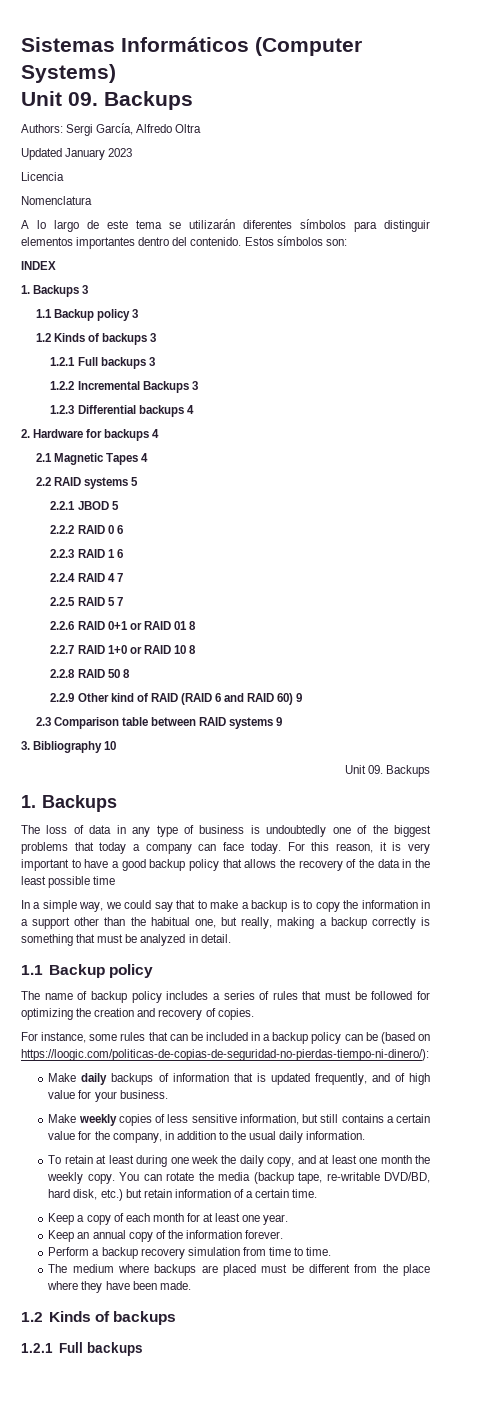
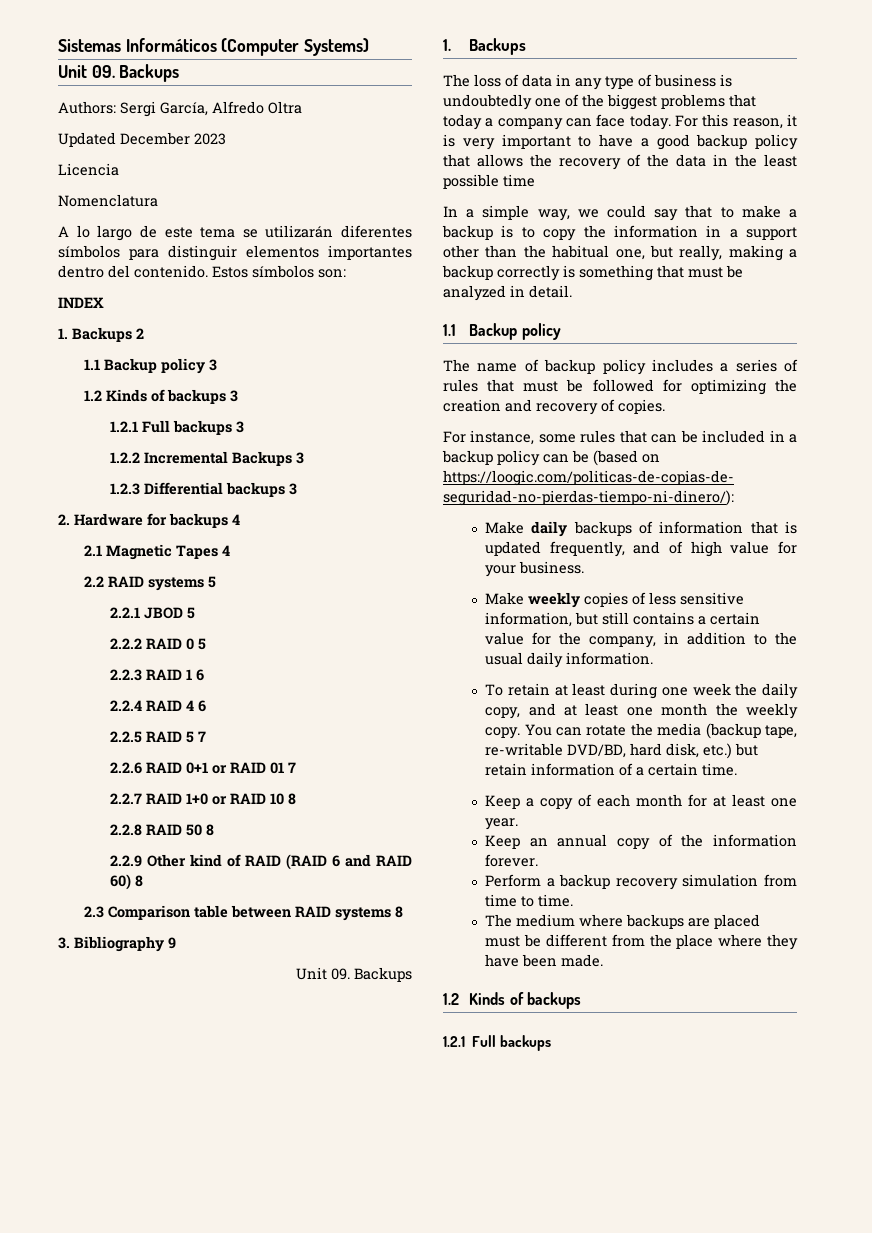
[65,148,106,160] January -> [120,132,190,145] December
[82,285,89,294] 3 -> [136,328,144,339] 2
[186,405,194,414] 4 -> [289,483,298,495] 3
[116,525,123,534] 6 -> [198,638,207,650] 5
[116,573,123,582] 7 -> [198,700,207,712] 6
[189,621,197,630] 8 -> [288,762,297,773] 7
[296,693,303,702] 9 -> [135,875,144,887] 8
[276,717,283,726] 9 -> [395,906,404,918] 8
[104,741,117,750] 10 -> [168,937,176,949] 9

